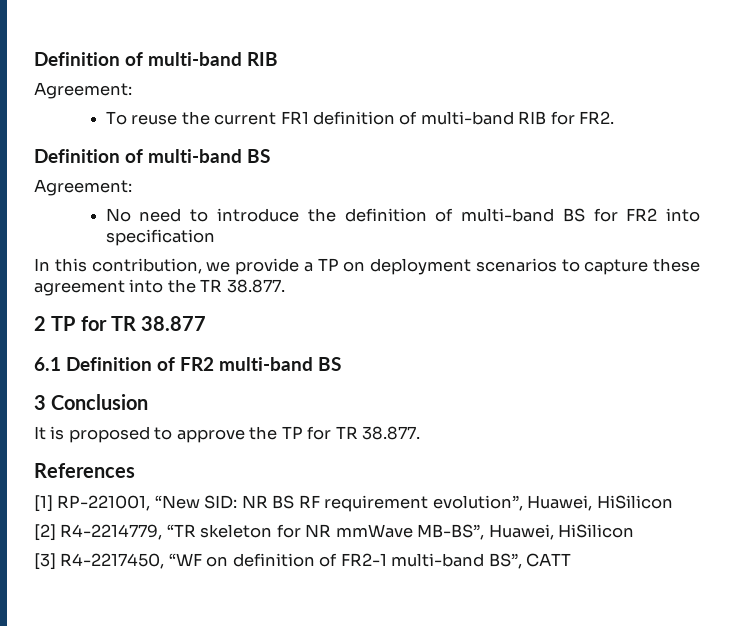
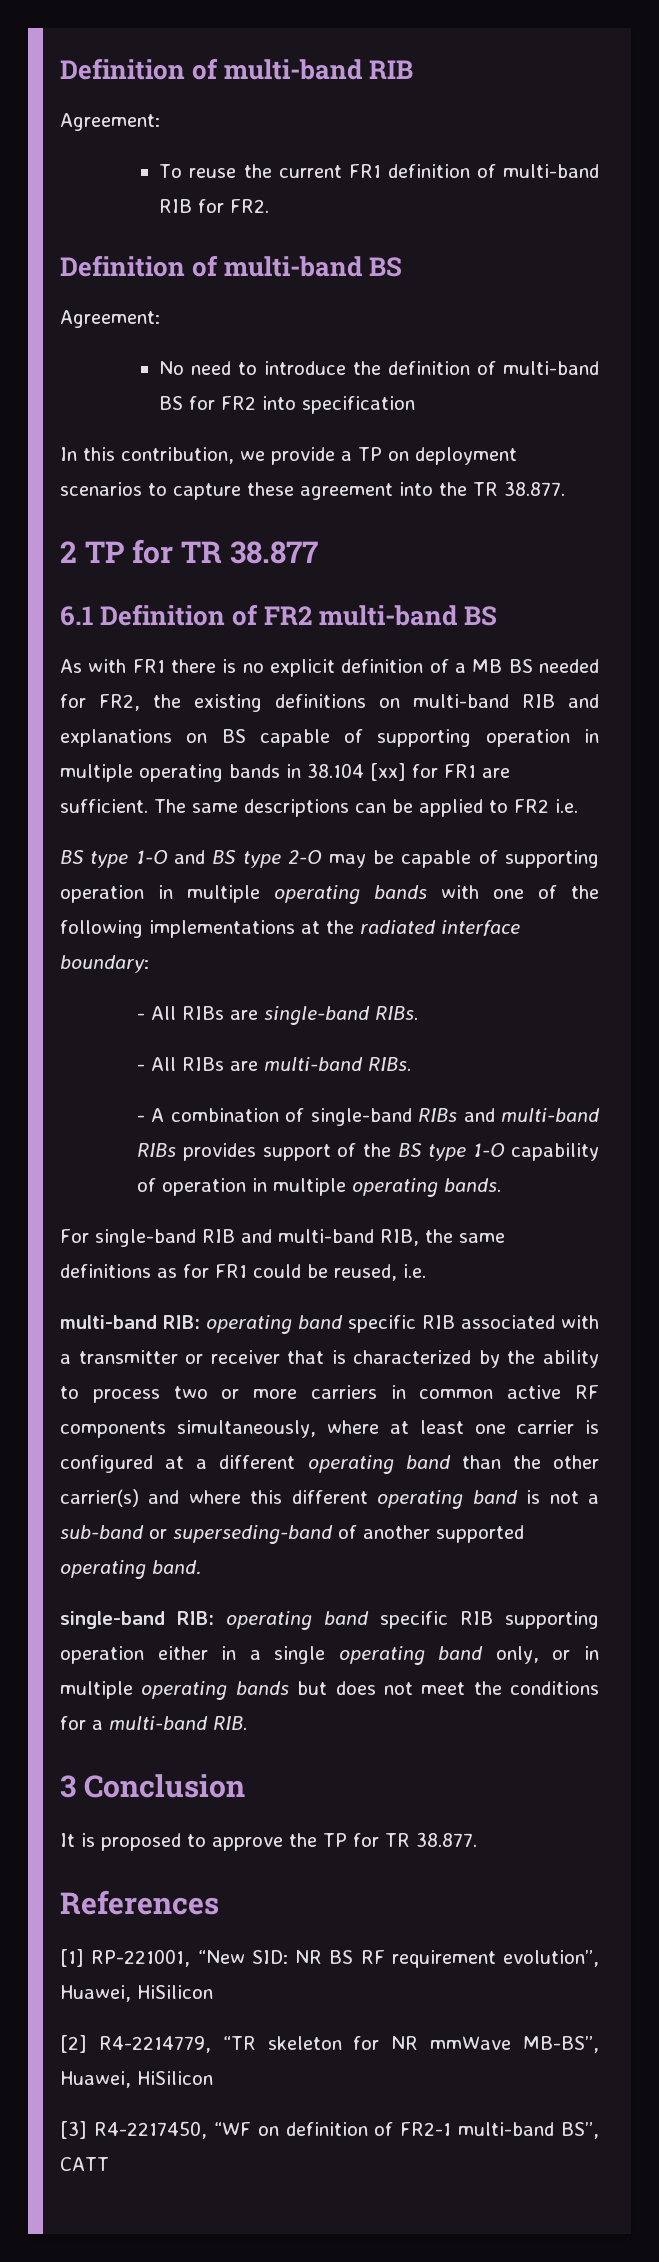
(341, 364) none -> [60,659,599,677] [60,694,599,712] [60,729,599,747] [60,763,510,782] [60,799,578,817] [60,850,599,868] [60,885,599,904] [60,920,520,938] [60,955,149,973] [136,1006,418,1025] [136,1057,411,1071] [136,1108,600,1126] [136,1143,599,1161] [136,1178,501,1197] [60,1229,505,1247] [60,1264,426,1281] [60,1315,599,1334] [60,1350,599,1368] [60,1385,599,1403] [60,1420,599,1438] [60,1455,599,1474] [60,1489,600,1509] [60,1525,524,1544] [60,1560,201,1579] [60,1611,599,1630] [60,1646,599,1665] [60,1681,599,1700] [60,1716,247,1730] // As with FR1 there is no explicit definition of a MB BS needed for FR2, the existing definitions on multi-band RIB and explanations on BS capable of supporting operation in multiple operating bands in 38.104 [xx] for FR1 are sufficient. The same descriptions can be applied to FR2 i.e. // BS type 1-O and BS type 2-O may be capable of supporting operation in multiple operating bands with one of the following implementations at the radiated interface boundary: // - All RIBs are single-band RIBs. // - All RIBs are multi-band RIBs. // - A combination of single-band RIBs and multi-band RIBs provides support of the BS type 1-O capability of operation in multiple operating bands. // For single-band RIB and multi-band RIB, the same definitions as for FR1 could be reused, i.e. // multi-band RIB: operating band specific RIB associated with a transmitter or receiver that is characterized by the ability to process two or more carriers in common active RF components simultaneously, where at least one carrier is configured at a different operating band than the other carrier(s) and where this different operating band is not a sub-band or superseding-band of another supported operating band. // single-band RIB: operating band specific RIB supporting operation either in a single operating band only, or in multiple operating bands but does not meet the conditions for a multi-band RIB.

